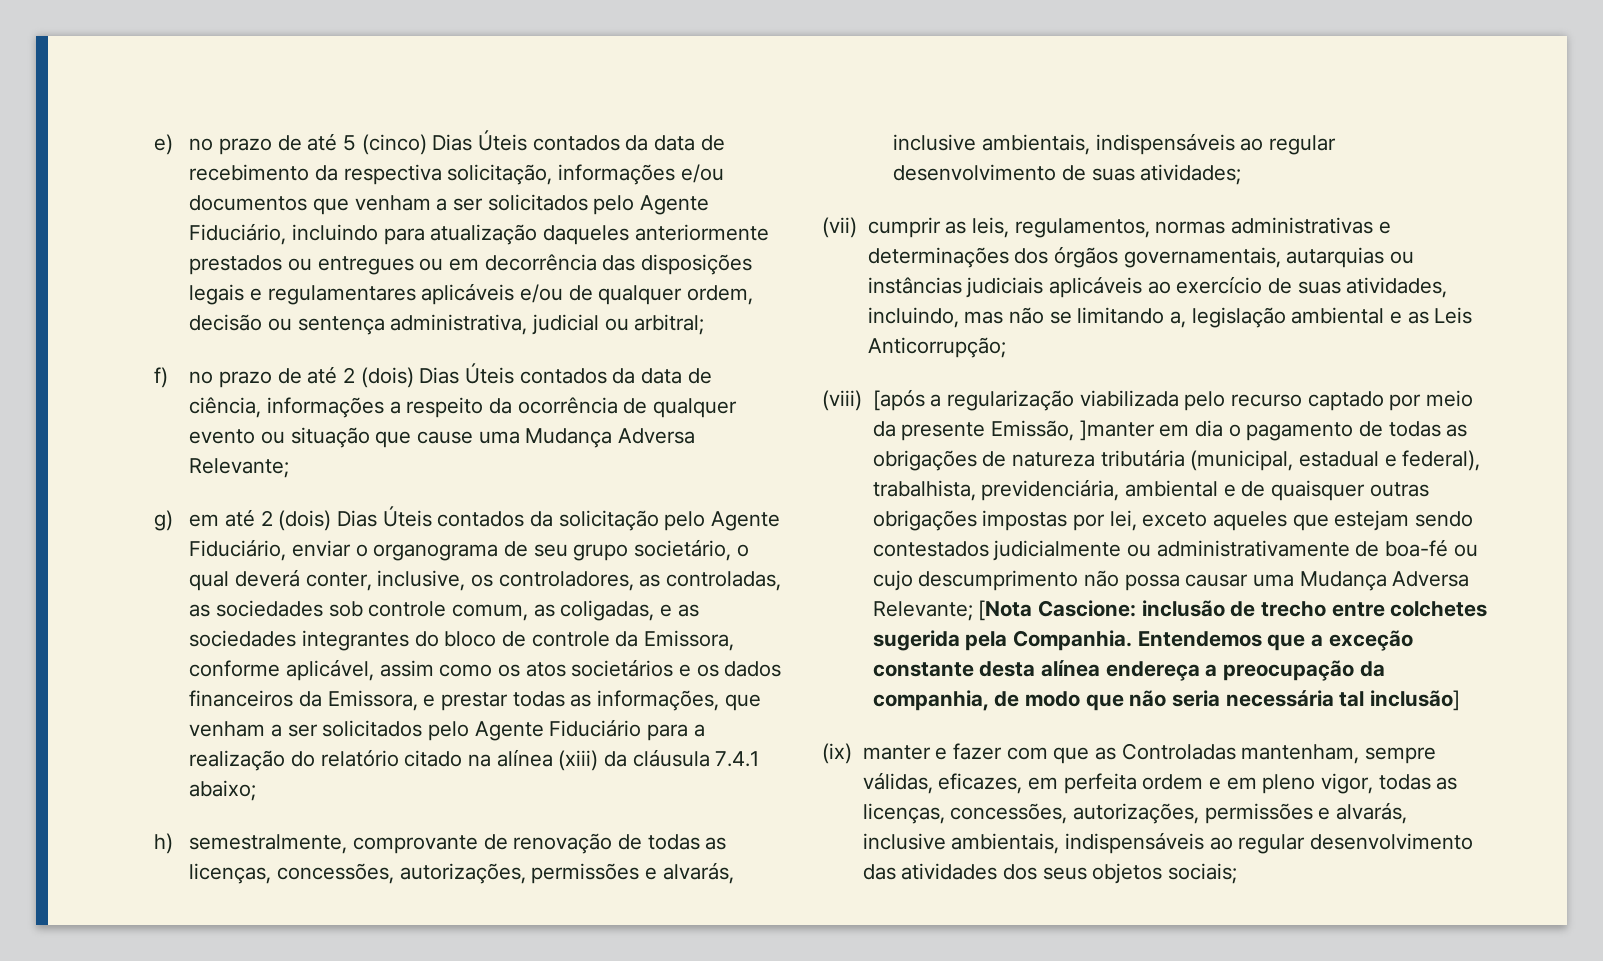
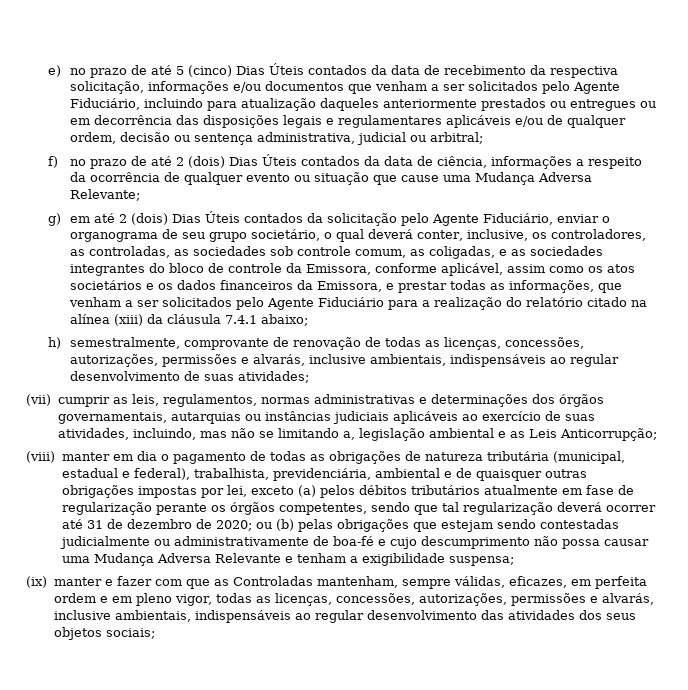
[872,389,1473,411] [872,420,1155,441] [após a regularização viabilizada pelo recurso captado por meio da presente Emissão, ]manter -> [61,452,110,461] manter
[1212,511,1287,531] aqueles -> [297,485,634,498] [61,502,656,515] [61,519,409,532] (a) pelos débitos tributários atualmente em fase de regularização perante os órgãos competentes, sendo que tal regularização deverá ocorrer até 31 de dezembro de 2020; ou (b) pelas obrigações
[872,541,989,557] contestados -> [539,519,619,529] contestadas
[1453,544,1478,557] ou -> [377,539,386,546] e
[872,600,1488,621] [872,630,1413,651] [872,660,1385,681] [872,690,1460,711] Relevante; [Nota Cascione: inclusão de trecho entre colchetes sugerida pela Companhia. Entendemos que a exceção constante desta alínea endereça a preocupação da companhia, de modo que não seria necessária tal inclusão] -> [214,553,514,566] Relevante e tenham a exigibilidade suspensa;

